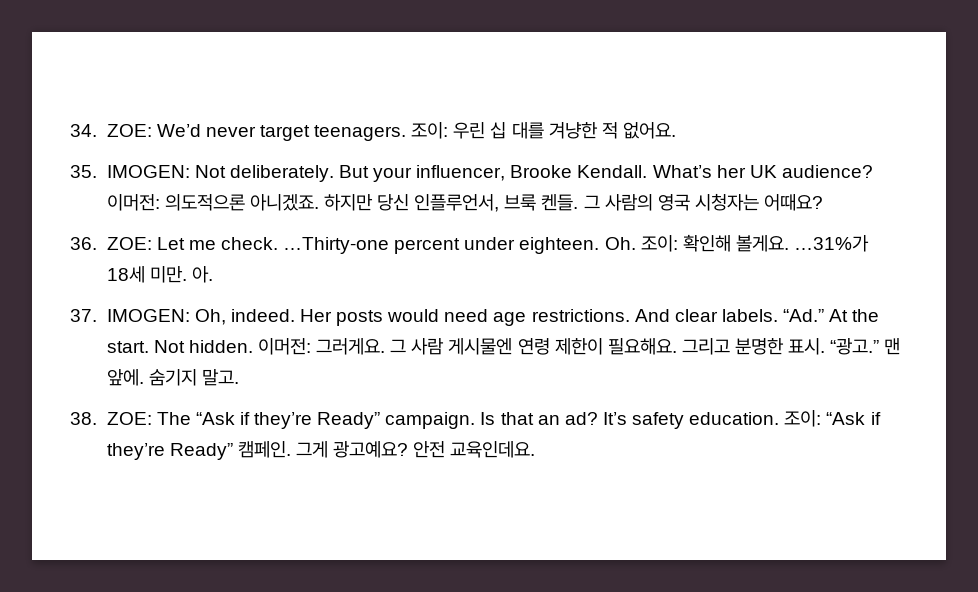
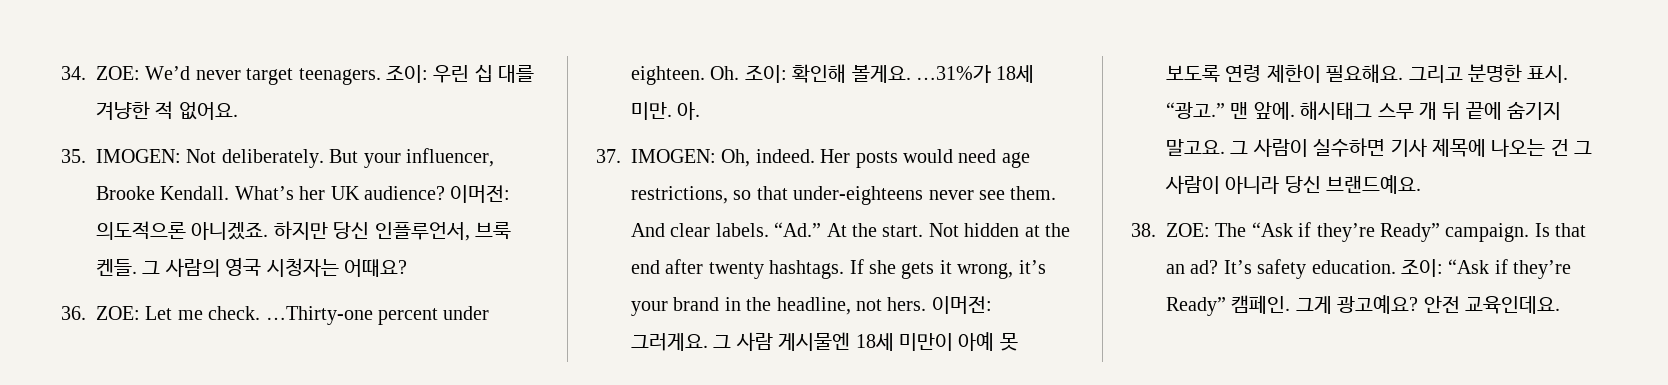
[531,309,630,322] restrictions. -> [631,186,1057,205] restrictions, so that under-eighteens never see them.
[188,340,253,353] hidden. -> [964,223,1070,237] [631,259,1046,279] [631,297,927,316] hidden at the end after twenty hashtags. If she gets it wrong, it’s your brand in the headline, not hers.
(513, 346) none -> [855,332,1018,351] [1166,65,1220,83] 18세 미만이 아예 못 보도록
[148,369,239,386] 숨기지 말고. -> [1300,101,1562,120] [1166,138,1593,157] [1165,175,1422,194] 해시태그 스무 개 뒤 끝에 숨기지 말고요. 그 사람이 실수하면 기사 제목에 나오는 건 그 사람이 아니라 당신 브랜드예요.

